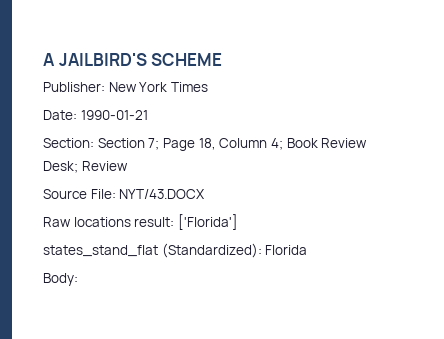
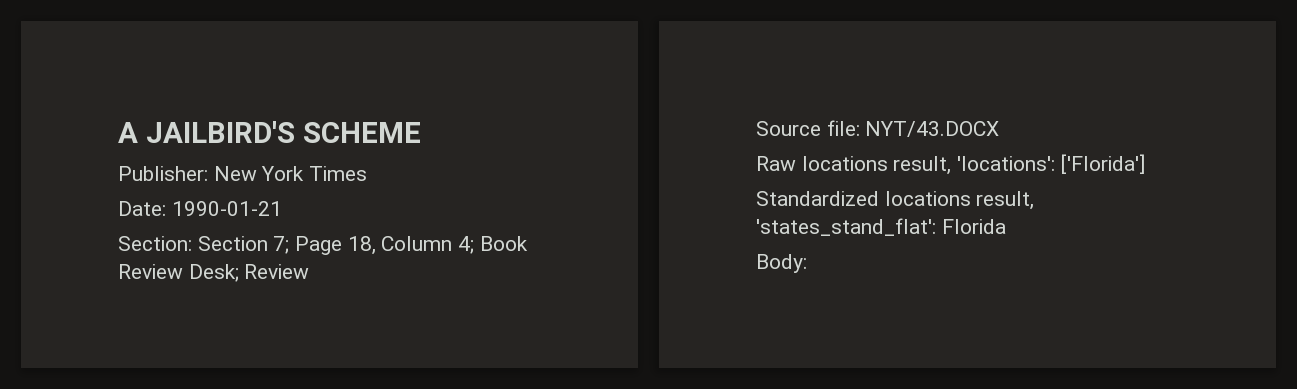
[90,189,116,199] File: -> [826,120,860,136] file:
[134,217,175,227] result: -> [893,156,1056,175] result, 'locations':
[43,243,262,258] states_stand_flat (Standardized): -> [756,191,1035,210] [756,218,936,236] Standardized locations result, 'states_stand_flat':

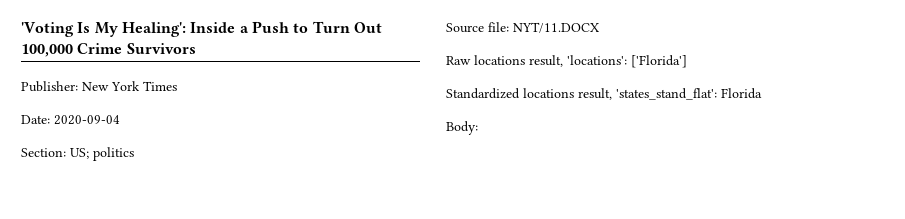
[118,121,421,143] A JAILBIRD'S SCHEME -> [21,21,382,37] [21,43,196,57] 'Voting Is My Healing': Inside a Push to Turn Out 100,000 Crime Survivors
[171,201,282,216] 1990-01-21 -> [54,115,120,125] 2020-09-04
[197,236,528,255] [118,264,310,282] Section 7; Page 18, Column 4; Book Review Desk; Review -> [70,147,134,161] US; politics
[865,121,1000,137] NYT/43.DOCX -> [513,22,600,33] NYT/11.DOCX

